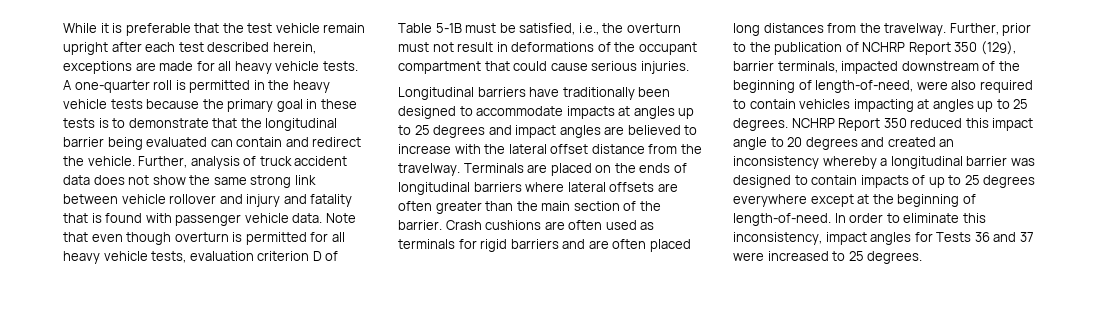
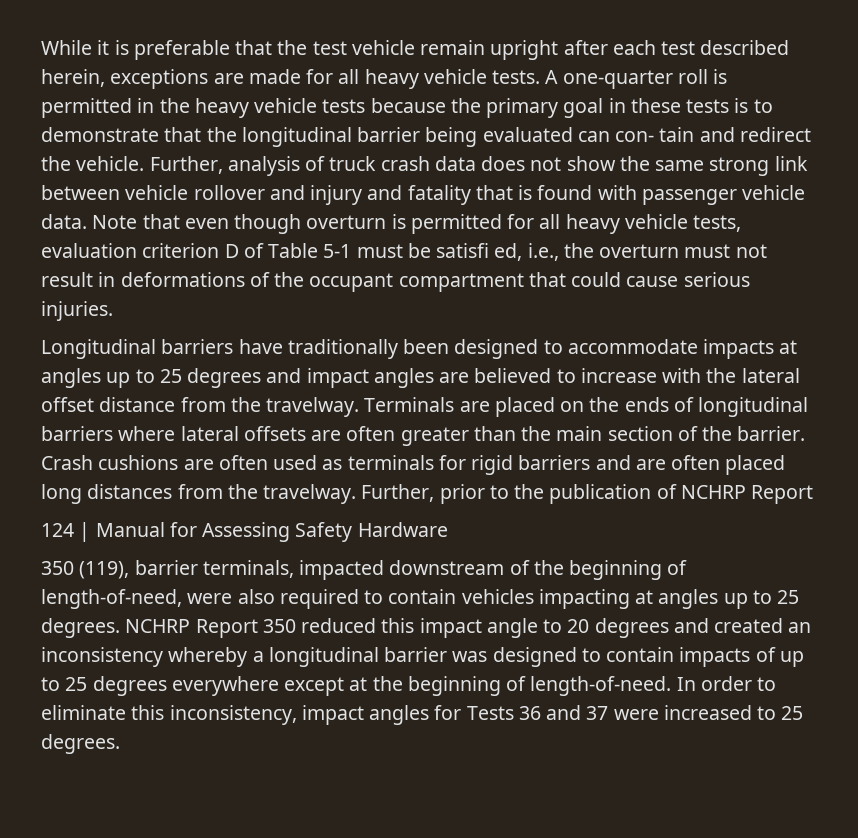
[236,137,283,147] contain -> [615,127,695,142] con- tain
[294,156,348,166] accident -> [380,156,430,171] crash
[435,23,462,33] 5-1B -> [323,244,352,258] 5-1
[519,23,576,35] satisfied, -> [436,243,523,261] satisfi ed,
[954,41,1016,55] 350 (129), -> [41,522,448,542] [41,561,130,579] // 124 | Manual for Assessing Safety Hardware // 350 (119),

